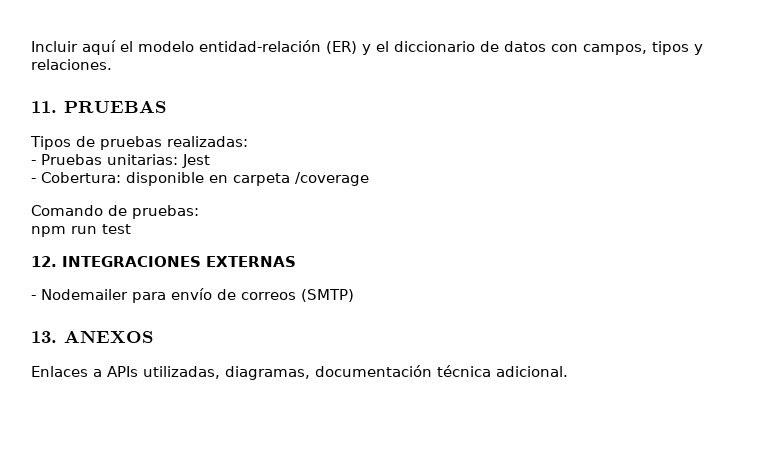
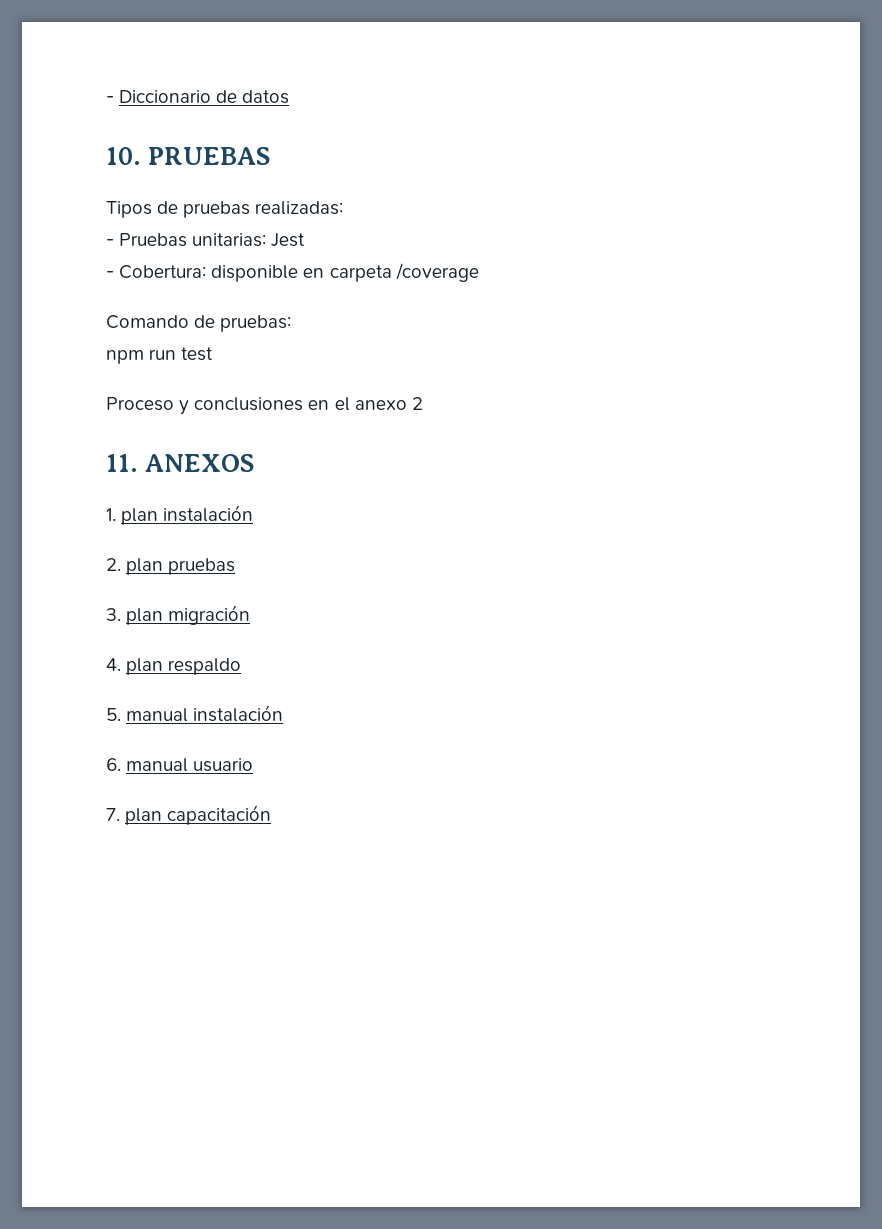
[31,40,703,55] [31,59,112,70] [31,101,57,113] Incluir aquí el modelo entidad-relación (ER) y el diccionario de datos con campos, tipos y relaciones. // 11. -> [106,90,290,104] [106,147,141,165] - Diccionario de datos // 10.
[31,256,296,267] [31,288,354,303] [31,330,153,343] [31,365,568,380] 12. INTEGRACIONES EXTERNAS // - Nodemailer para envío de correos (SMTP) // 13. ANEXOS // Enlaces a APIs utilizadas, diagramas, documentación técnica adicional. -> [106,397,423,415] [106,454,255,472] [106,505,254,525] [106,558,236,575] [106,605,251,625] [106,658,242,675] [106,705,284,722] [106,758,254,772] [106,805,272,825] Proceso y conclusiones en el anexo 2 // 11. ANEXOS // 1. plan instalación // 2. plan pruebas // 3. plan migración // 4. plan respaldo // 5. manual instalación // 6. manual usuario // 7. plan capacitación

